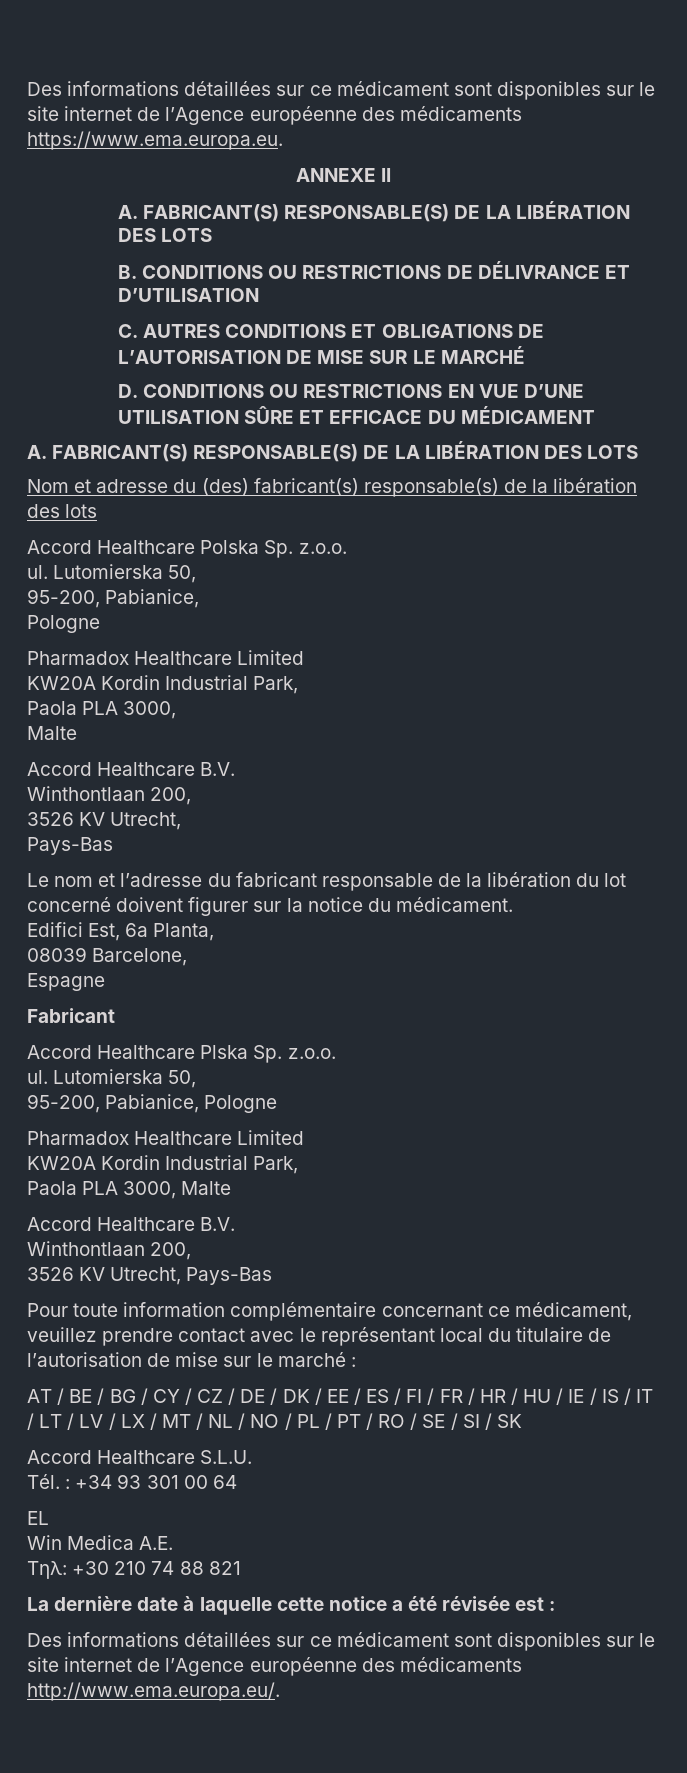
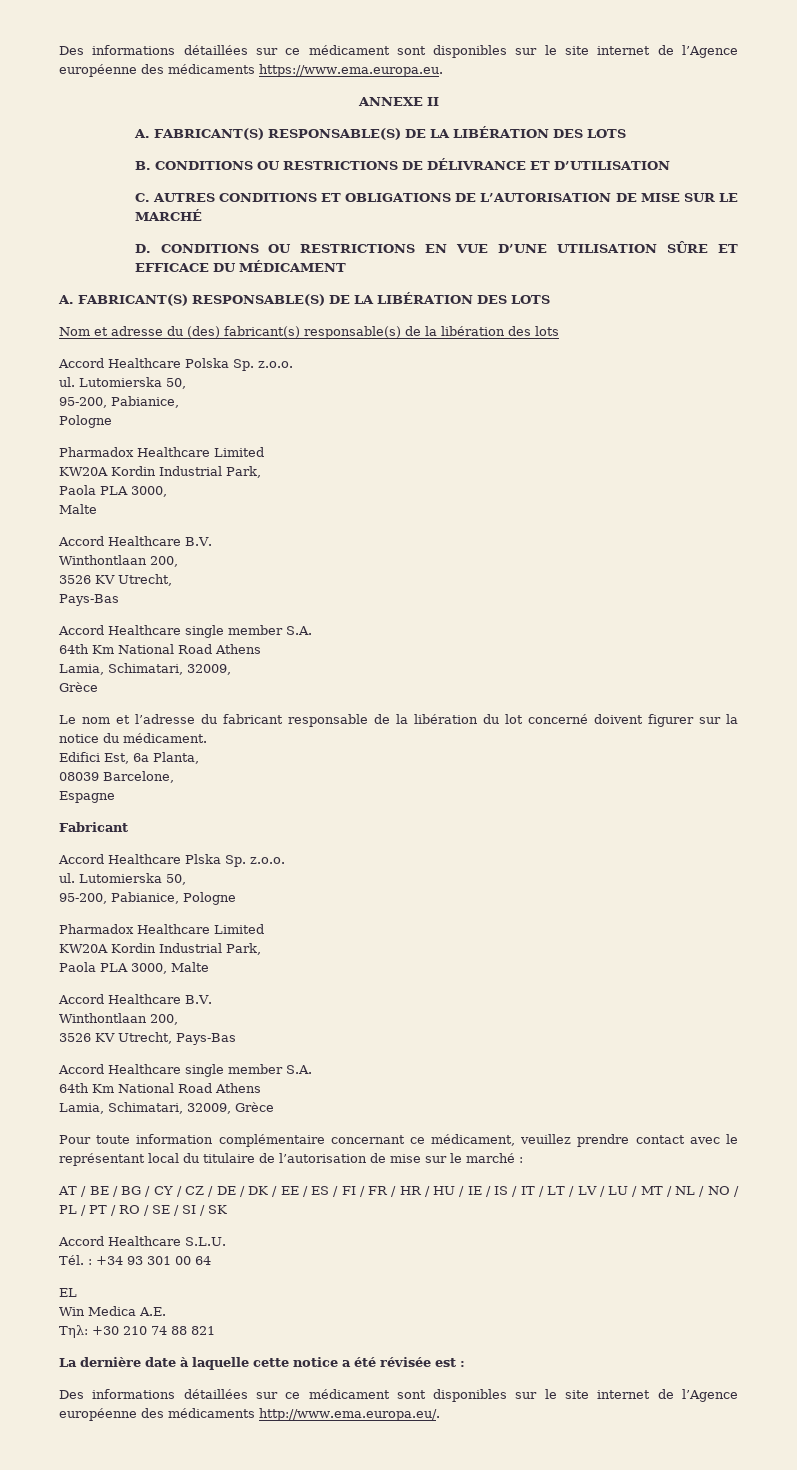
(113, 846) none -> [58,625,312,638] [59,644,261,654] [59,663,231,675] [59,682,98,692] // Accord Healthcare single member S.A. // 64th Km National Road Athens // Lamia, Schimatari, 32009, // Grèce
(273, 1276) none -> [58,1064,312,1077] [59,1083,261,1093] [59,1102,274,1114] // Accord Healthcare single member S.A. // 64th Km National Road Athens // Lamia, Schimatari, 32009, Grèce
[120,1414,145,1428] LX -> [608,1186,629,1195] LU

